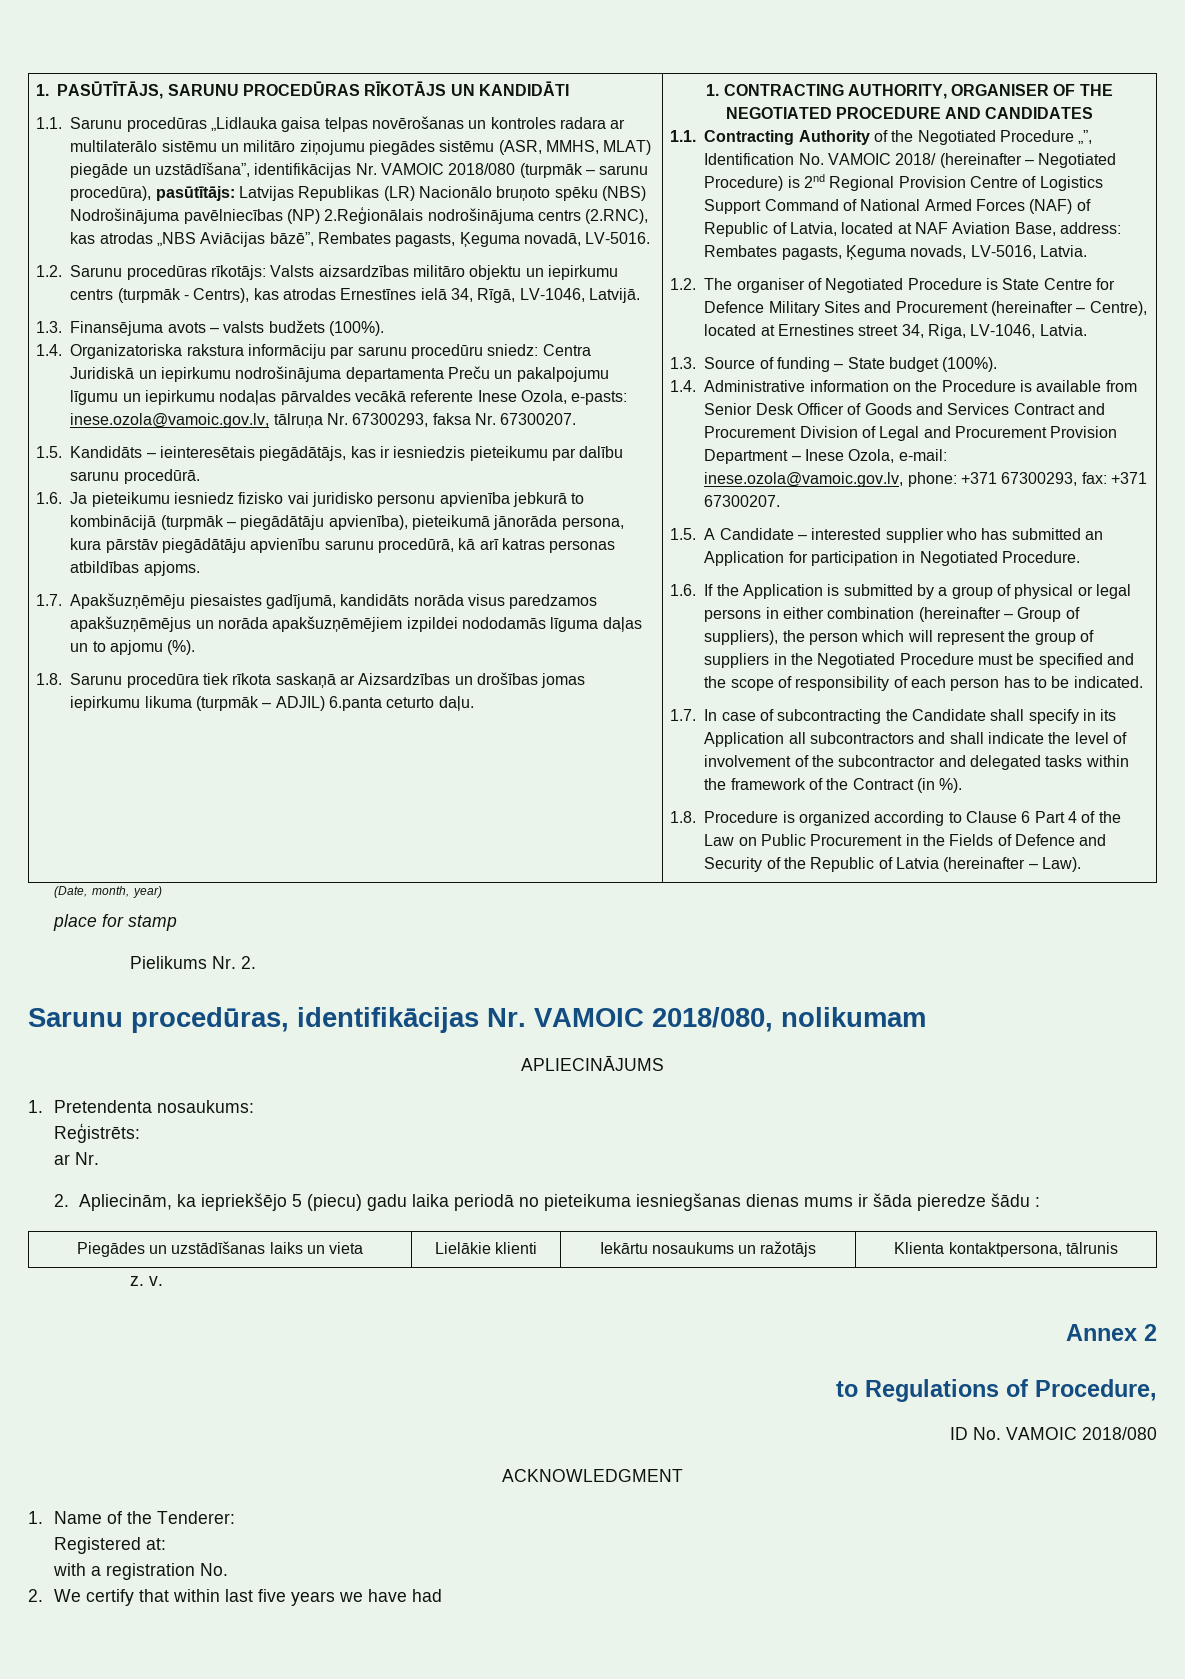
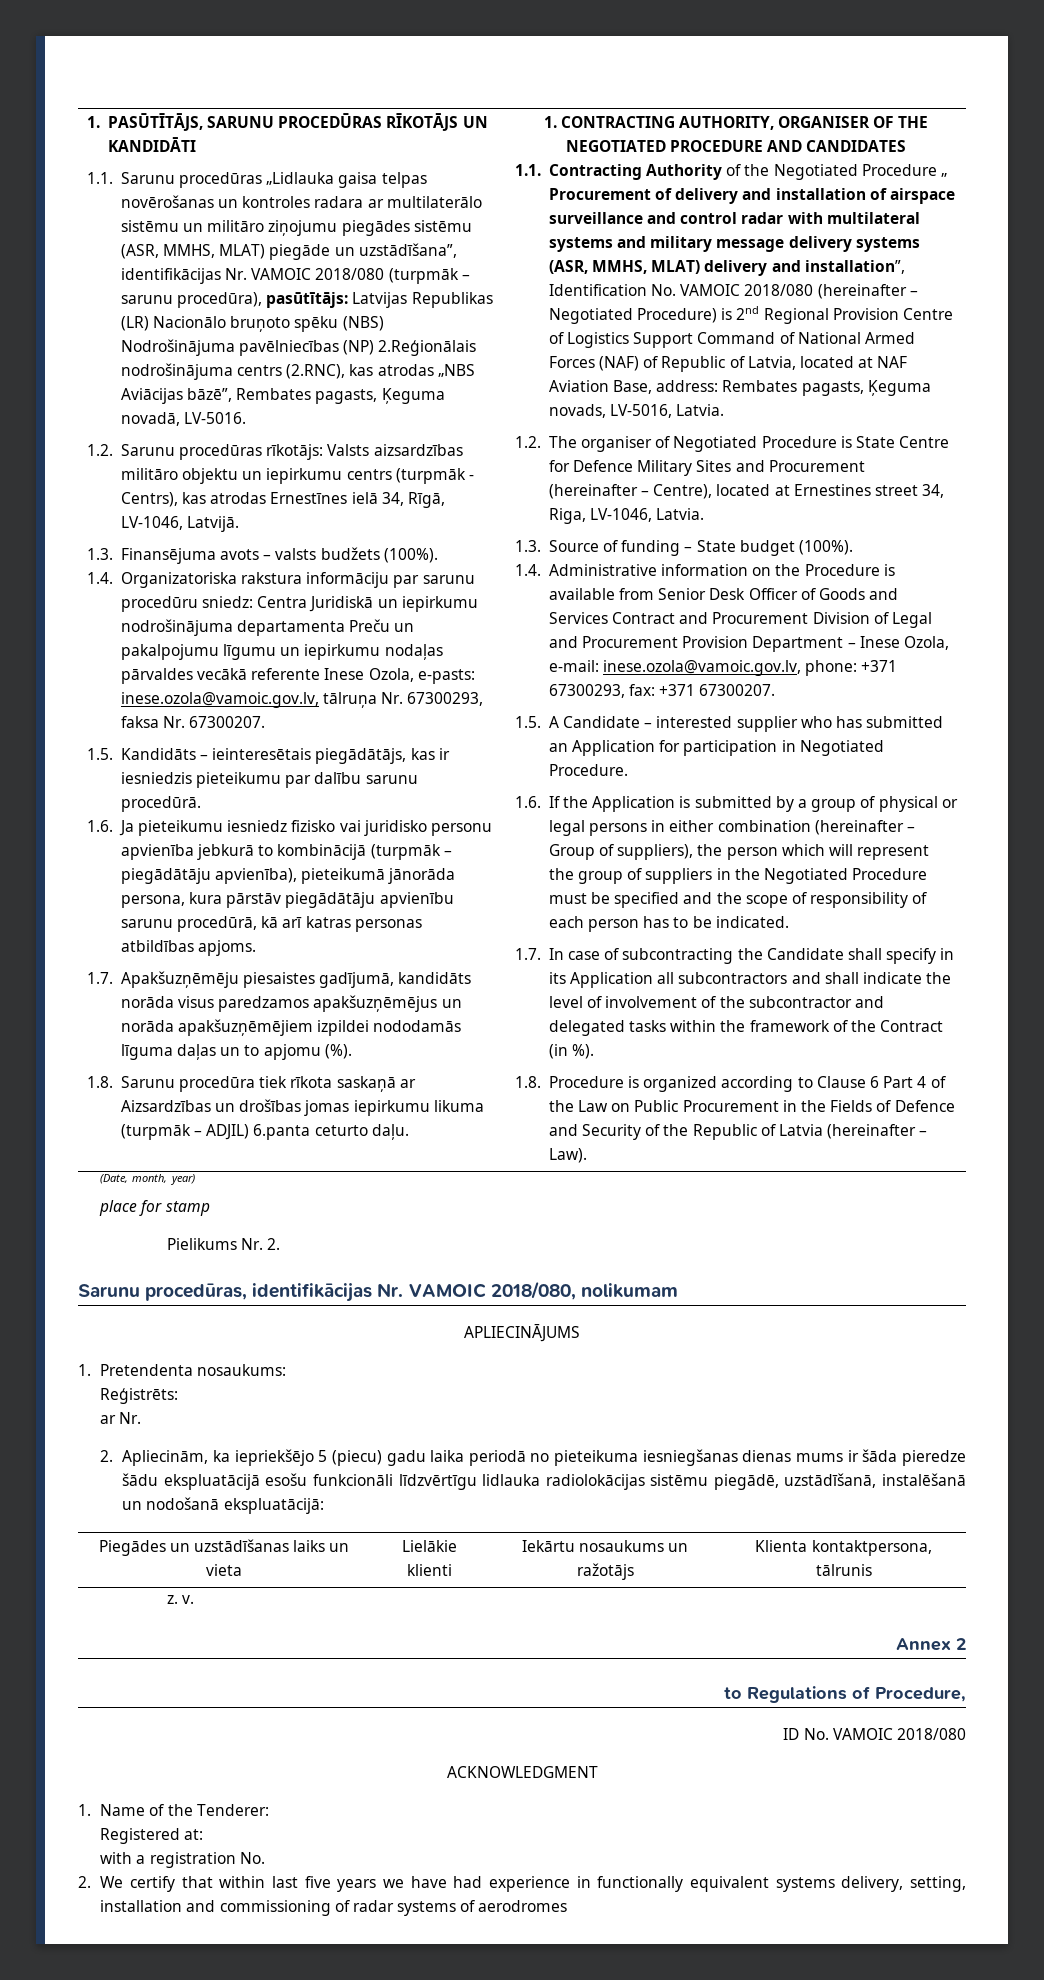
[1078,130,1093,144] „”, -> [941,173,948,177] [548,188,956,204] [548,212,920,224] [548,236,920,252] [548,260,905,276] „ Procurement of delivery and installation of airspace surveillance and control radar with multilateral systems and military message delivery systems (ASR, MMHS, MLAT) delivery and installation”,
[895,153,937,165] 2018/ -> [744,284,814,296] 2018/080
[1034,1197,1040,1207] : -> [163,1473,966,1490] [122,1497,324,1514] ekspluatācijā esošu funkcionāli līdzvērtīgu lidlauka radiolokācijas sistēmu piegādē, uzstādīšanā, instalēšanā un nodošanā ekspluatācijā:
(442, 1595) none -> [488,1876,966,1892] [100,1900,568,1916] experience in functionally equivalent systems delivery, setting, installation and commissioning of radar systems of aerodromes

